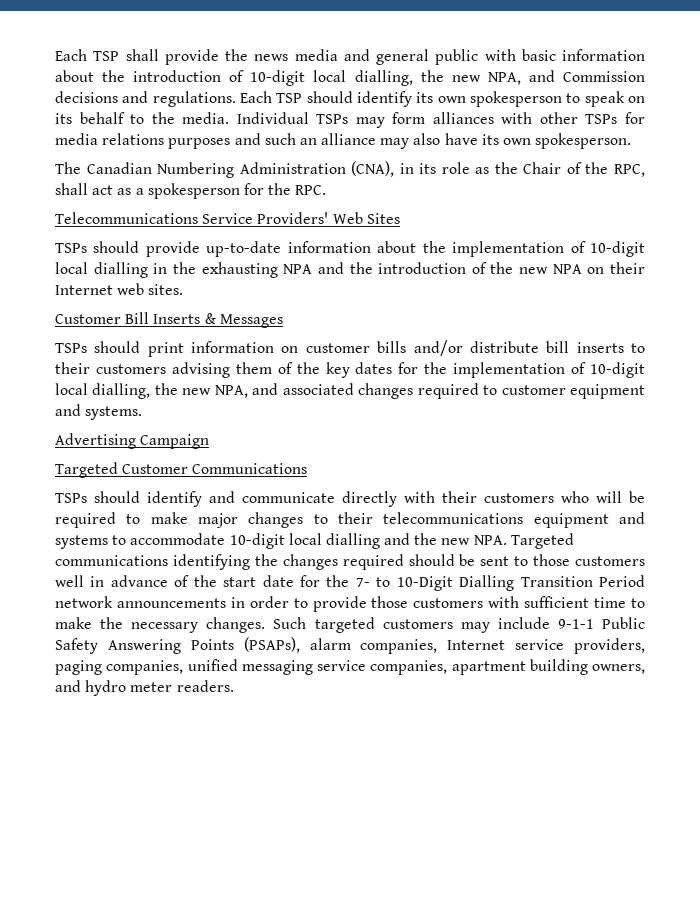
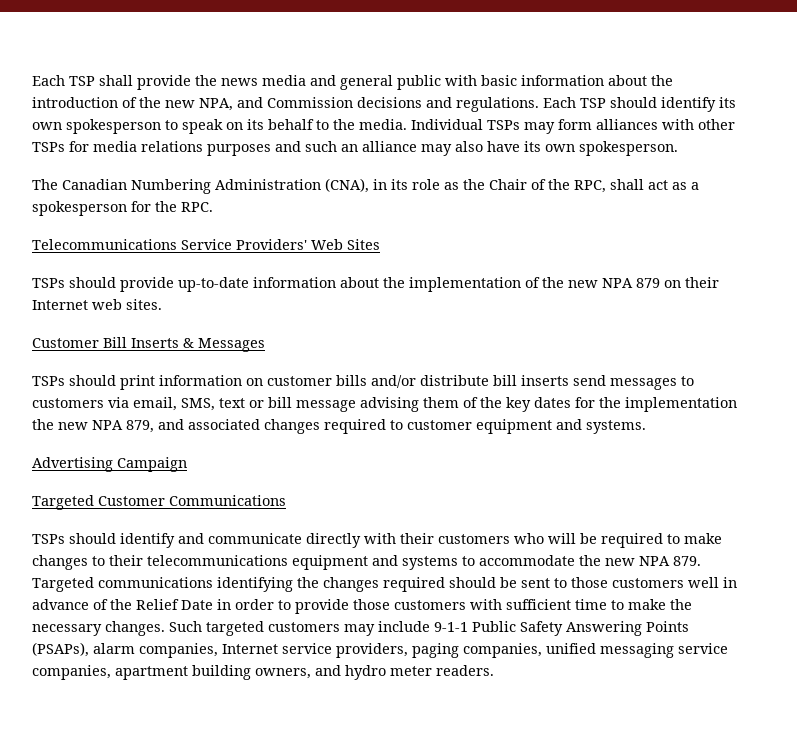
[250,70,413,86] 10-digit local dialling, -> (137, 102) none
[590,241,646,257] [55,262,582,278] 10-digit local dialling in the exhausting NPA and the introduction of the new NPA -> [542,277,660,288] the new NPA 879
[631,343,645,353] [55,362,166,374] to their customers -> [573,375,694,390] [32,397,356,412] send messages to customers via email, SMS, text or bill message
[571,362,645,378] [55,383,248,399] of 10-digit local dialling, the new NPA, -> [32,419,154,433] the new NPA 879,
[198,513,239,528] major -> (722, 538) none
[229,533,507,549] 10-digit local dialling and the new NPA. -> [579,555,701,566] the new NPA 879.
[223,575,646,591] [55,596,226,608] start date for the 7- to 10-Digit Dialling Transition Period network announcements -> [136,599,213,610] Relief Date

